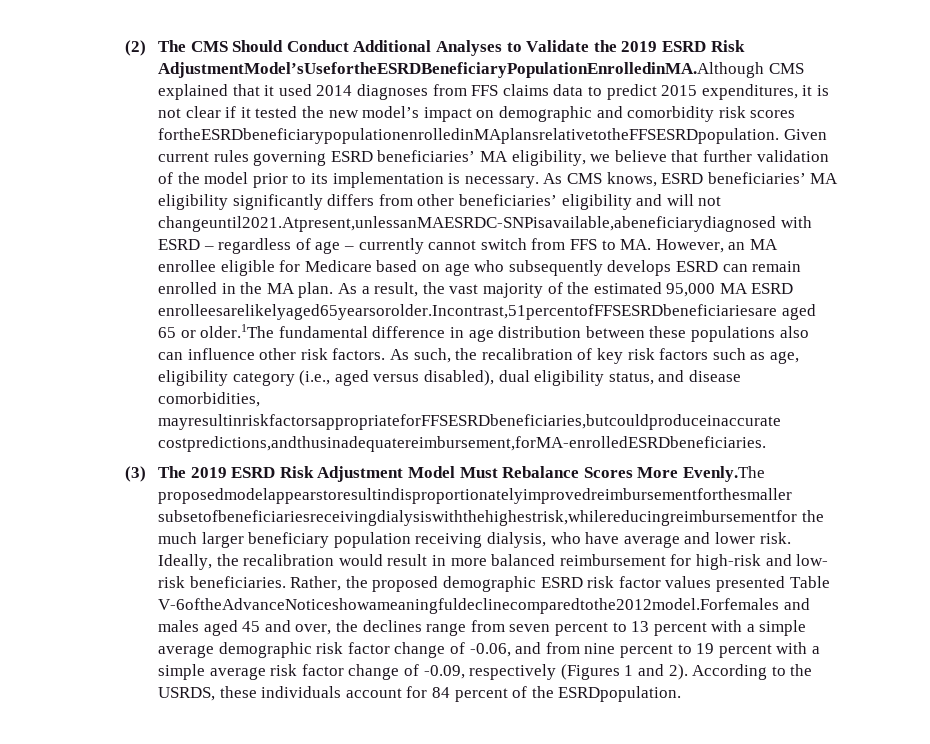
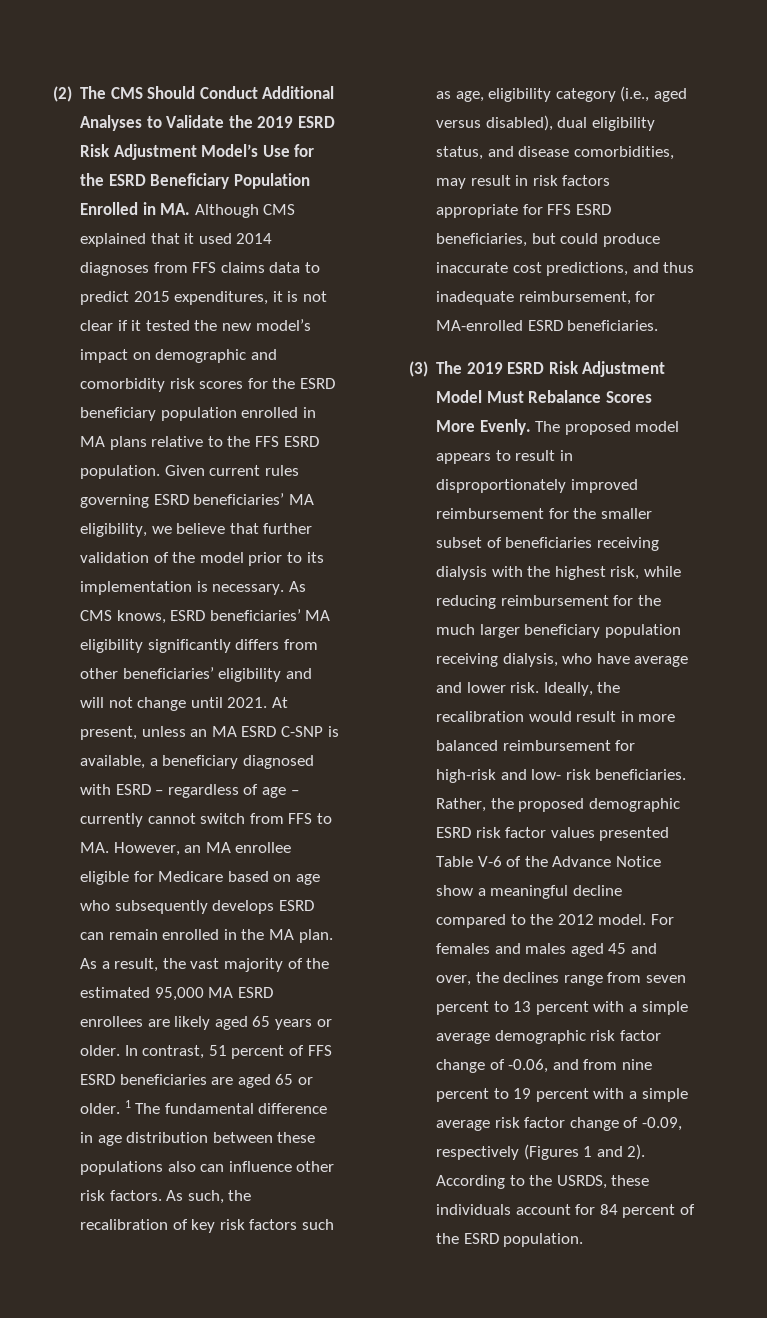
[158,62,765,78] AdjustmentModel’sUsefortheESRDBeneficiaryPopulationEnrolledinMA.Although -> [113,144,315,160] [80,173,310,189] [80,202,259,218] Adjustment Model’s Use for the ESRD Beneficiary Population Enrolled in MA. Although
[158,128,780,144] fortheESRDbeneficiarypopulationenrolledinMAplansrelativetotheFFSESRDpopulation. -> [247,378,336,389] [80,407,316,421] [80,436,319,450] [80,465,161,479] for the ESRD beneficiary population enrolled in MA plans relative to the FFS ESRD population.
[158,216,777,232] changeuntil2021.Atpresent,unlessanMAESRDC-SNPisavailable,abeneficiarydiagnosed -> [137,697,289,711] [80,726,339,740] [80,755,314,769] change until 2021. At present, unless an MA ESRD C-SNP is available, a beneficiary diagnosed
[158,304,816,320] [158,324,275,338] enrolleesarelikelyaged65yearsorolder.Incontrast,51percentofFFSESRDbeneficiariesare aged 65 or older.1The -> [80,1016,332,1030] [80,1045,332,1059] [80,1074,314,1088] [80,1100,161,1114] enrollees are likely aged 65 years or older. In contrast, 51 percent of FFS ESRD beneficiaries are aged 65 or older. 1 The
[158,414,782,430] [158,436,767,452] mayresultinriskfactorsappropriateforFFSESRDbeneficiaries,butcouldproduceinaccurate costpredictions,andthusinadequatereimbursement,forMA-enrolledESRDbeneficiaries. -> [436,175,611,189] [436,204,611,218] [436,233,660,247] [436,262,695,276] [436,291,656,305] [436,320,659,331] may result in risk factors appropriate for FFS ESRD beneficiaries, but could produce inaccurate cost predictions, and thus inadequate reimbursement, for MA-enrolled ESRD beneficiaries.
[682,466,765,482] [158,488,793,504] [158,510,798,526] Evenly.The proposedmodelappearstoresultindisproportionatelyimprovedreimbursementforthesmaller subsetofbeneficiariesreceivingdialysiswiththehighestrisk,whilereducingreimbursementfor -> [479,419,680,435] [436,450,573,464] [436,479,638,493] [436,508,652,519] [436,537,659,551] [436,566,682,580] [436,595,634,609] Evenly. The proposed model appears to result in disproportionately improved reimbursement for the smaller subset of beneficiaries receiving dialysis with the highest risk, while reducing reimbursement for
[158,598,780,614] V-6oftheAdvanceNoticeshowameaningfuldeclinecomparedtothe2012model.Forfemales -> [477,856,662,867] [436,885,622,899] [436,914,675,928] [436,943,491,954] V-6 of the Advance Notice show a meaningful decline compared to the 2012 model. For females
[558,686,682,702] ESRDpopulation. -> [463,1233,584,1247] ESRD population.

